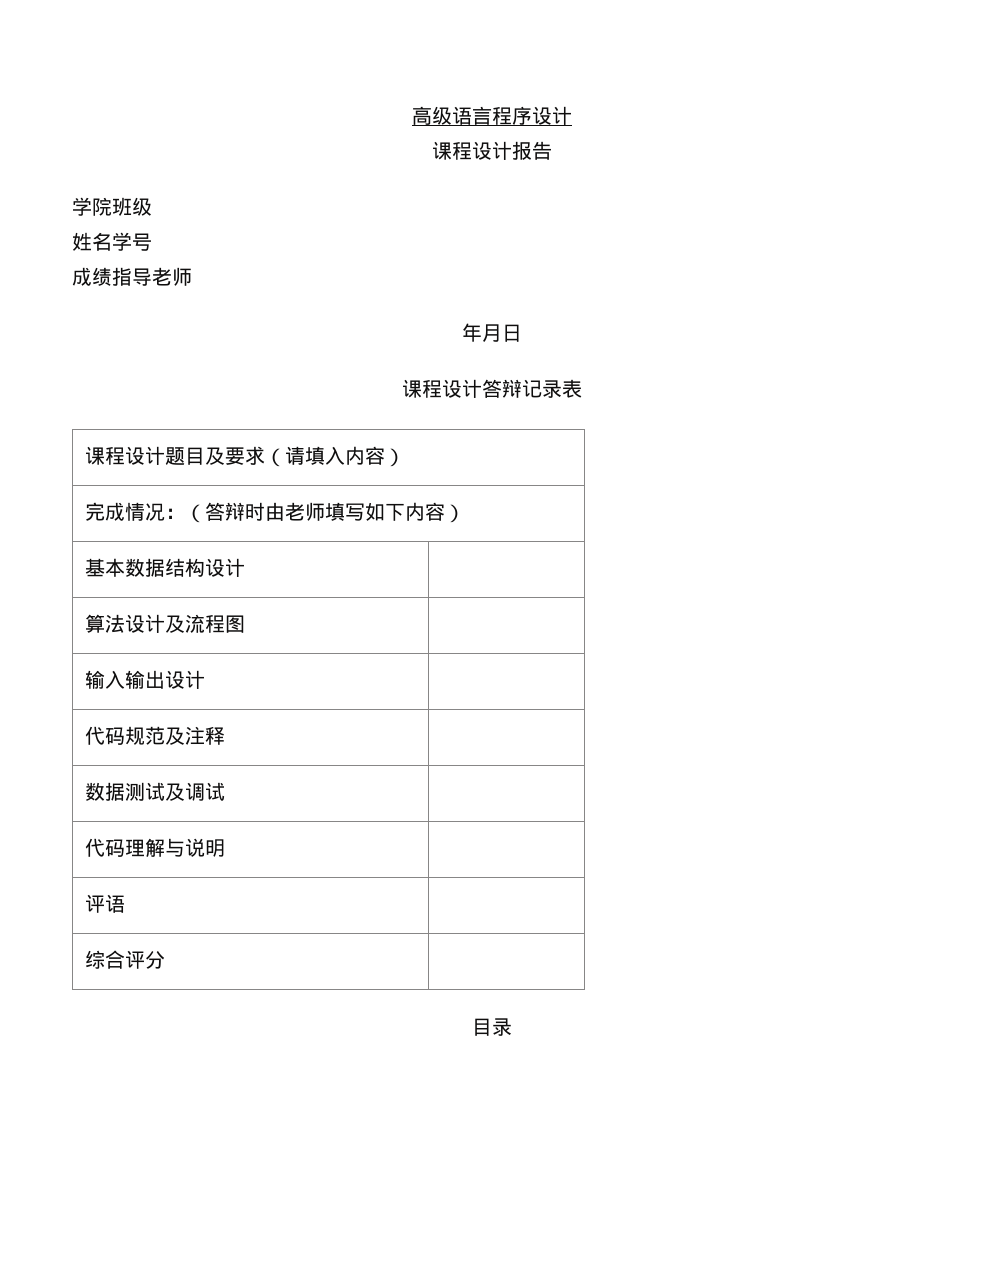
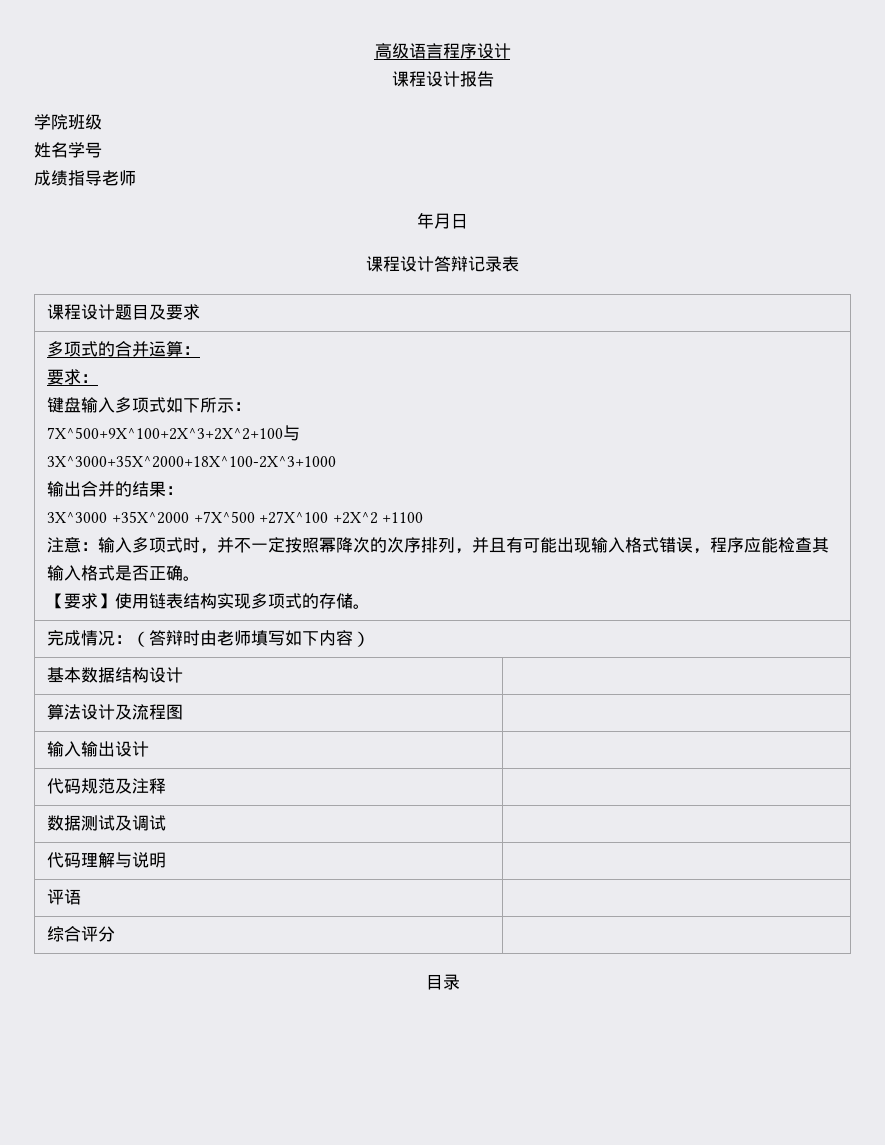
[265,446,406,467] （请填入内容） -> [47,341,201,357] [47,369,99,385] [47,397,252,413] [47,425,301,441] [47,455,337,468] [47,481,184,497] [47,511,424,524] [47,537,830,554] [47,565,201,581] [47,593,371,609] // 多项式的合并运算： // 要求： // 键盘输入多项式如下所示： // 7X^500+9X^100+2X^3+2X^2+100与 // 3X^3000+35X^2000+18X^100-2X^3+1000 // 输出合并的结果： // 3X^3000 +35X^2000 +7X^500 +27X^100 +2X^2 +1100 // 注意：输入多项式时，并不一定按照幂降次的次序排列，并且有可能出现输入格式错误，程序应能检查其输入格式是否正确。 // 【要求】使用链表结构实现多项式的存储。

